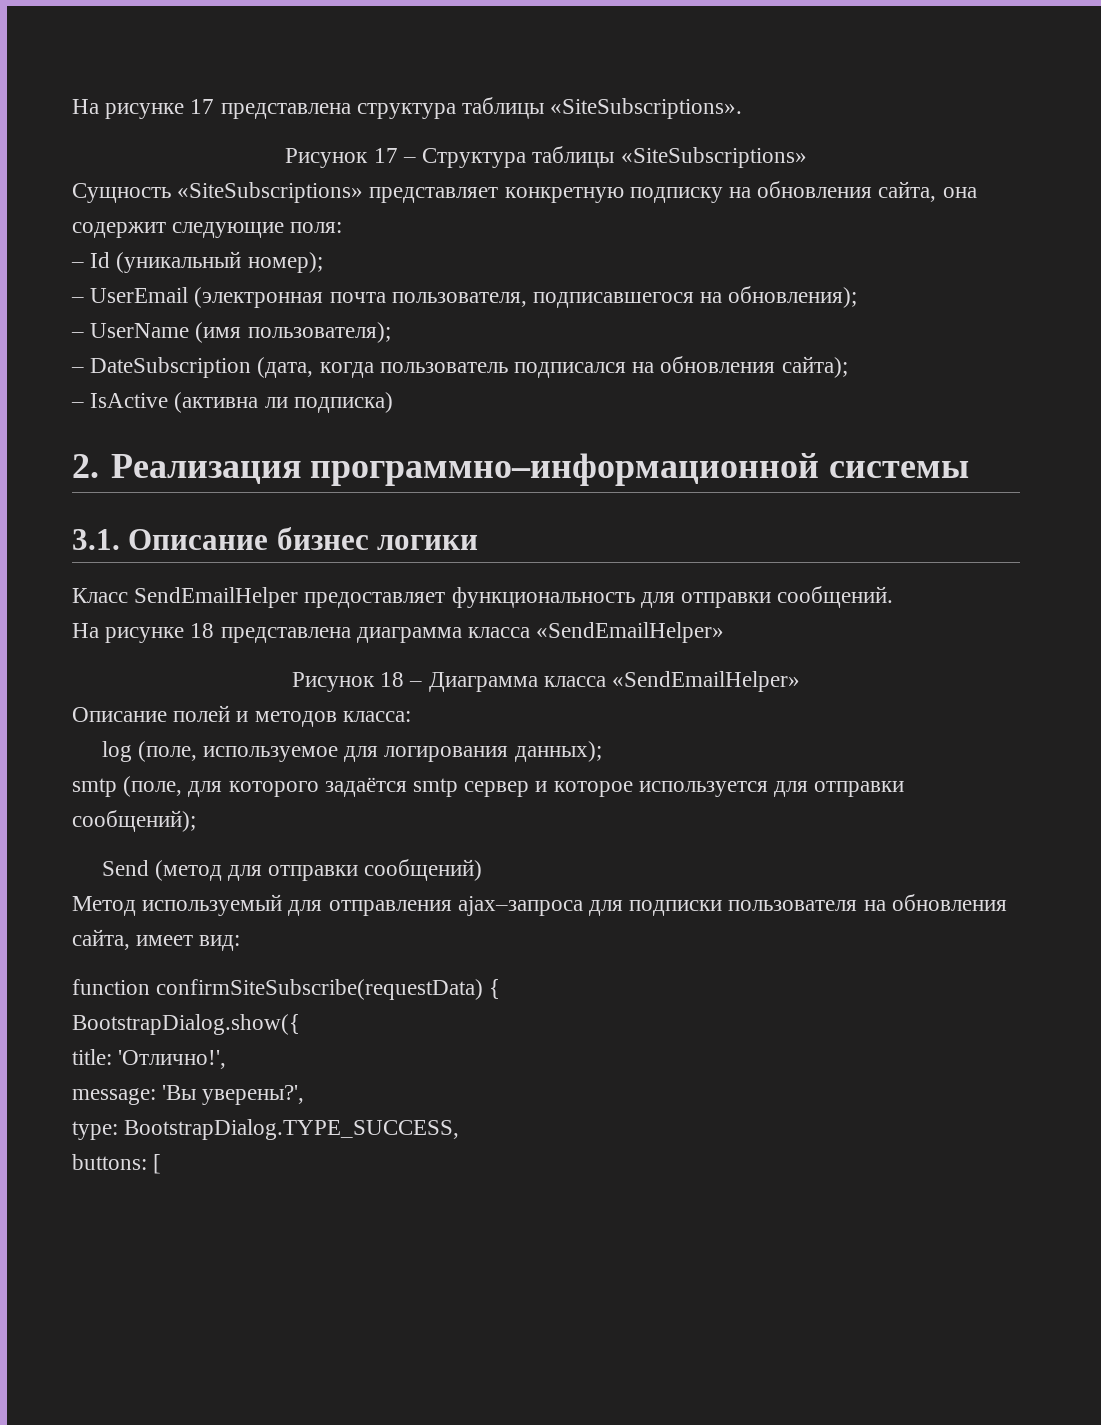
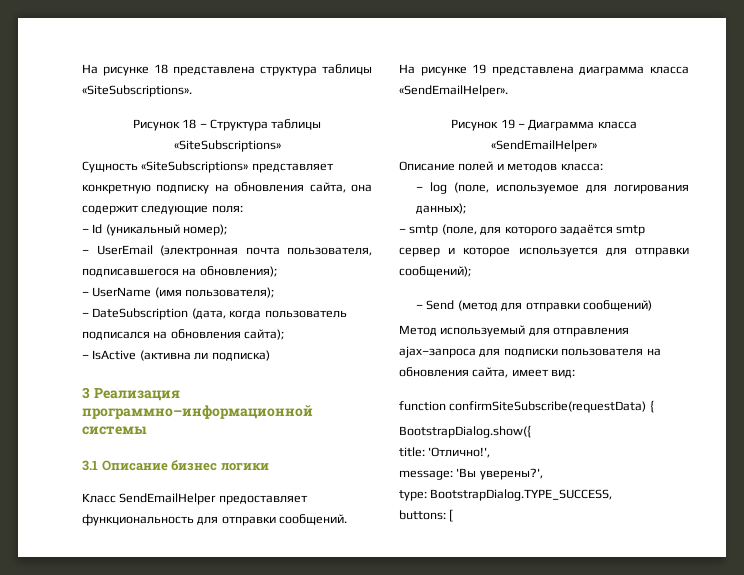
[72,99,215,119] На рисунке 17 -> [82,64,168,76] На рисунке 18
[373,148,398,163] 17 -> [182,119,197,129] 18
[72,454,99,478] 2. -> [82,387,90,399] 3
[72,529,120,550] 3.1. -> [82,460,98,471] 3.1
[190,623,215,638] 18 -> [472,64,487,74] 19
[536,622,725,643] [291,672,405,692] «SendEmailHelper» // Рисунок 18 -> [399,85,508,97] [451,119,515,131] «SendEmailHelper». // Рисунок 19
(411, 716) none -> [416,186,424,191] –
(602, 751) none -> [399,228,406,233] –
(196, 821) none -> [416,304,424,309] –

